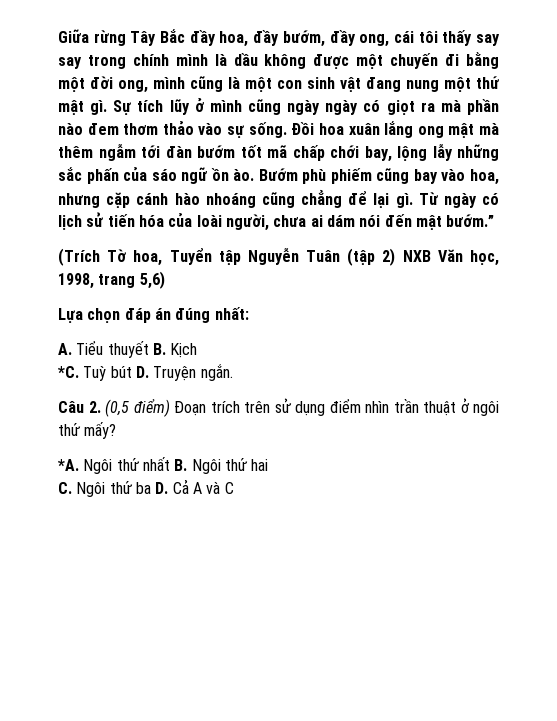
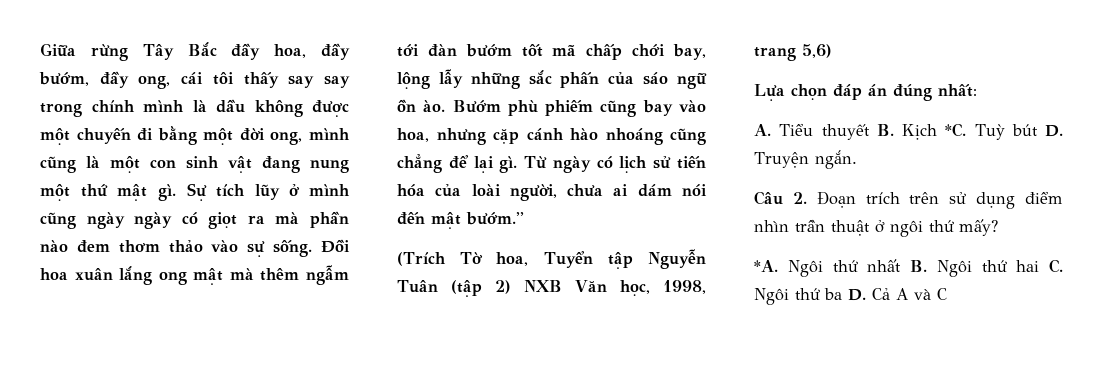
(198, 350) // -> (938, 132) none
[105,399,170,417] (0,5 điểm) -> (807, 198) none
(269, 465) // -> (1039, 266) none

